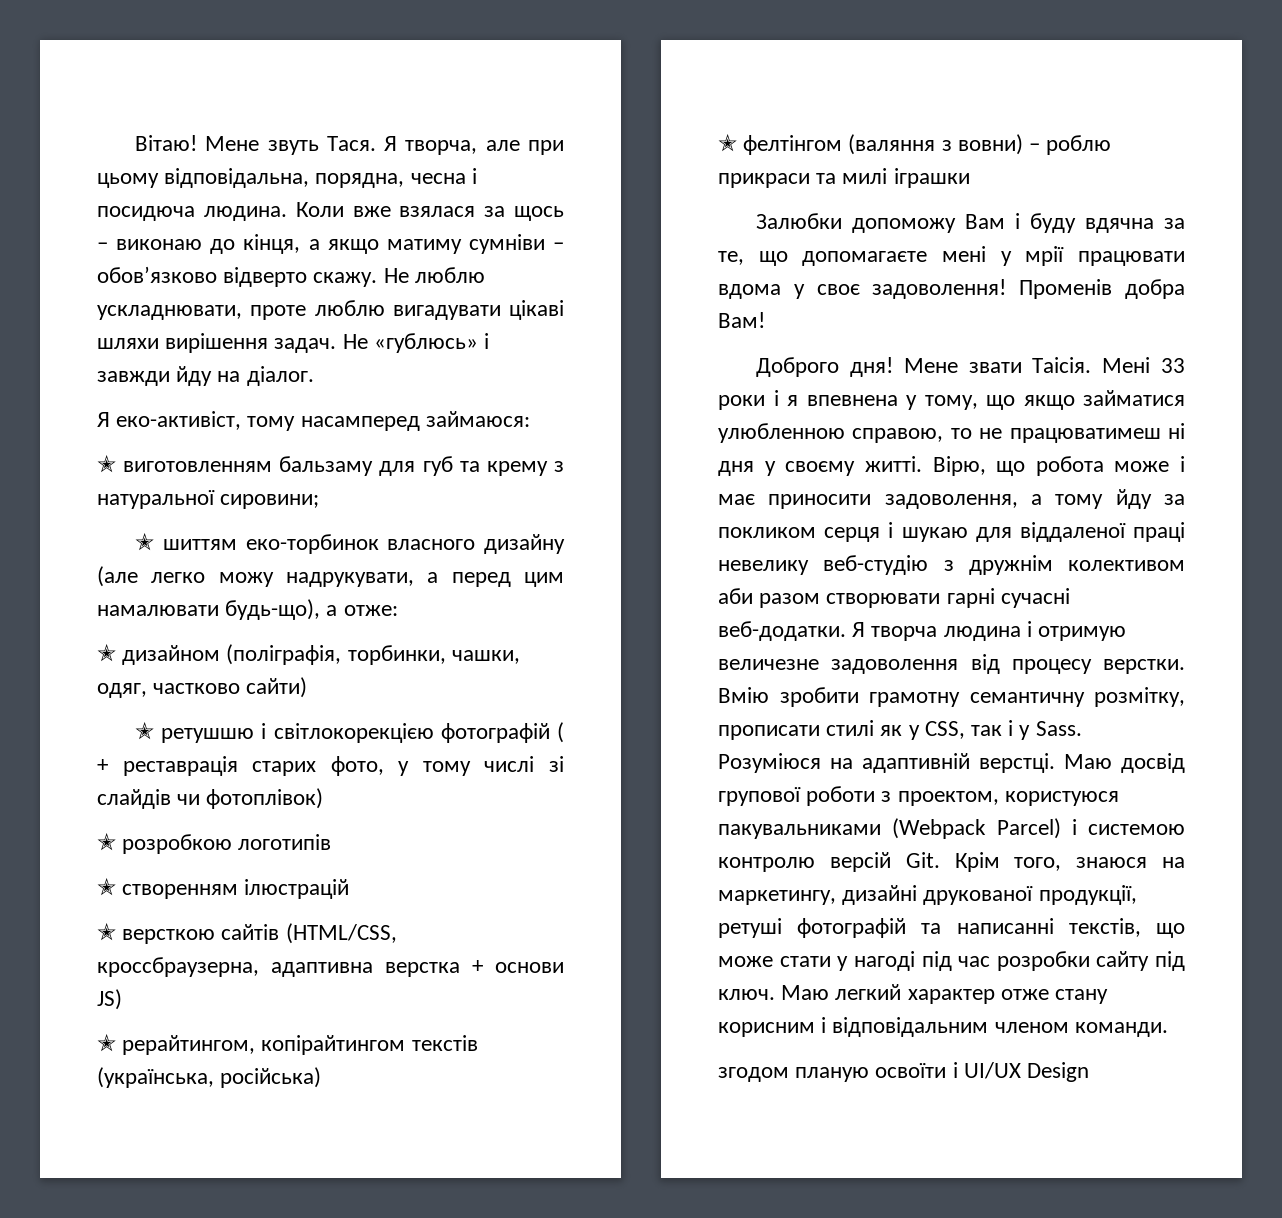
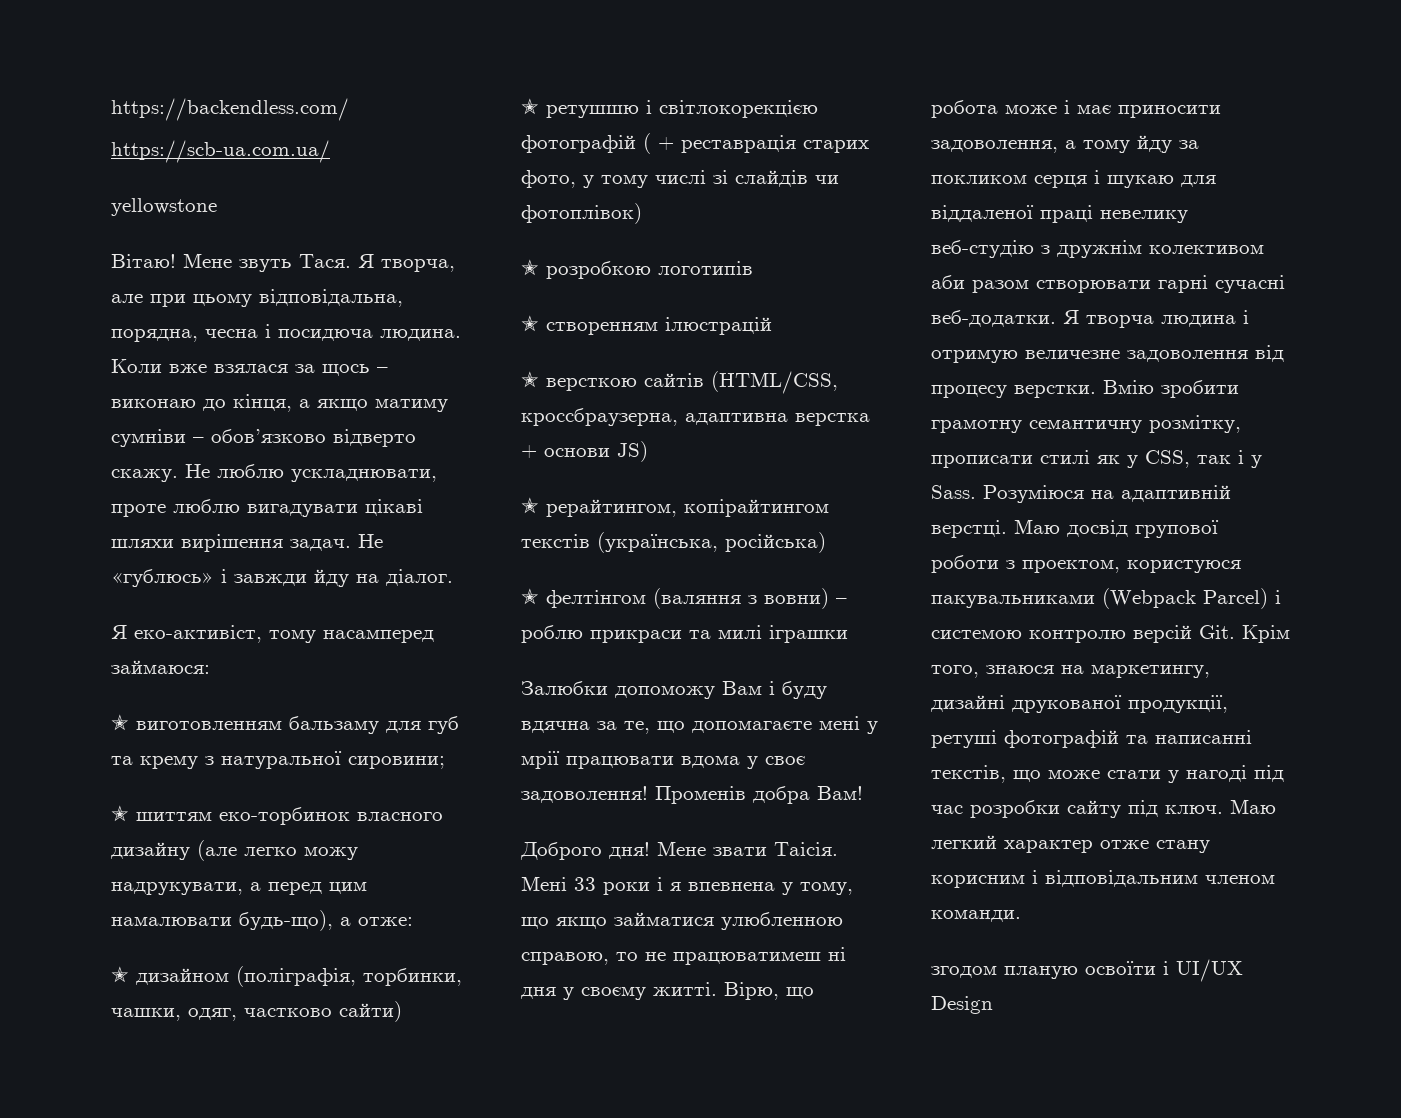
(135, 143) none -> [111,98,349,121] [111,140,330,163] [111,198,217,216] https://backendless.com/ // https://scb-ua.com.ua/ // yellowstone //

